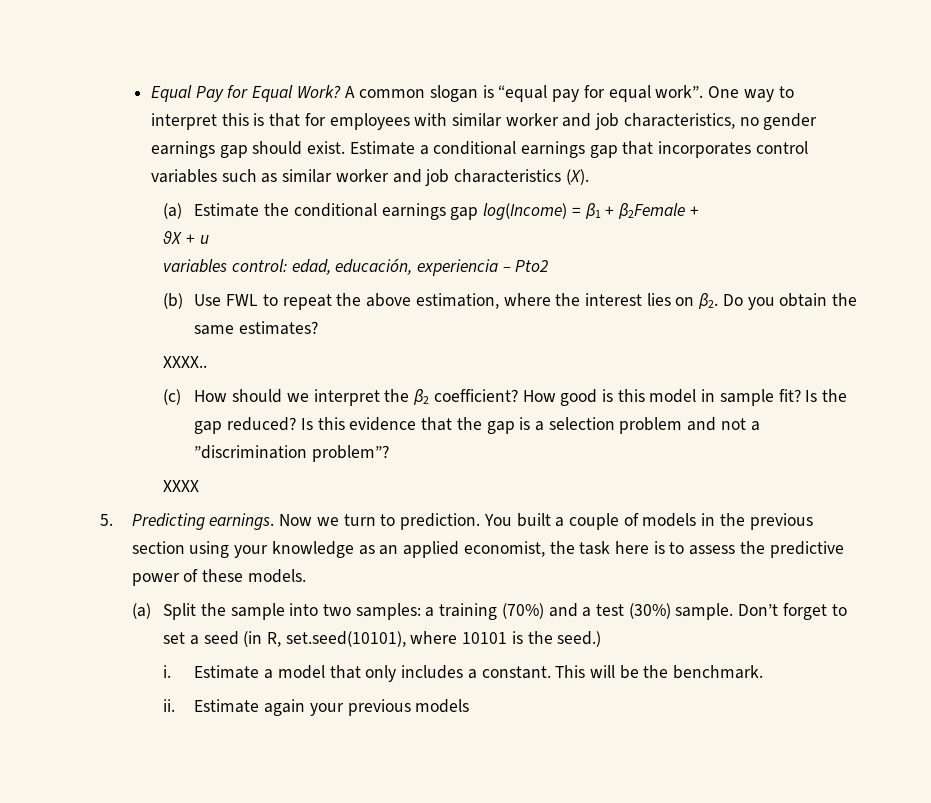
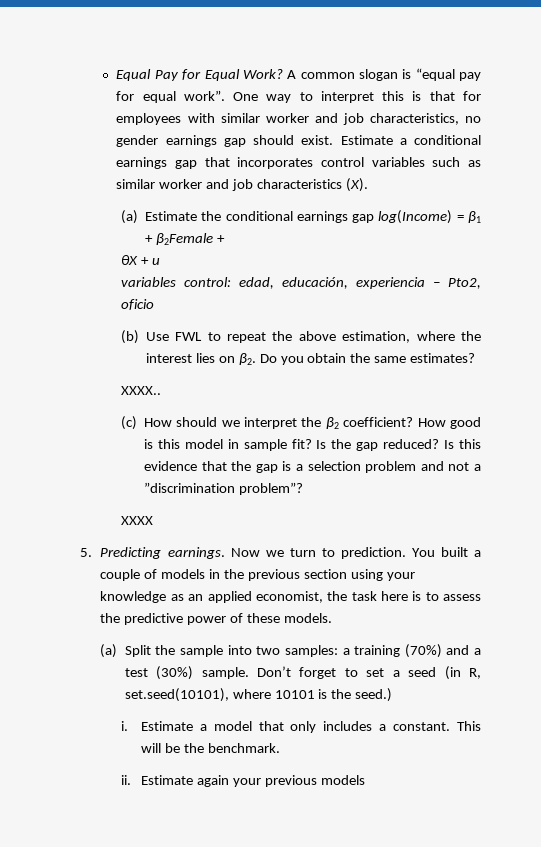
[515,260,549,272] Pto2 -> [447,278,481,289] [120,299,154,310] Pto2, oficio

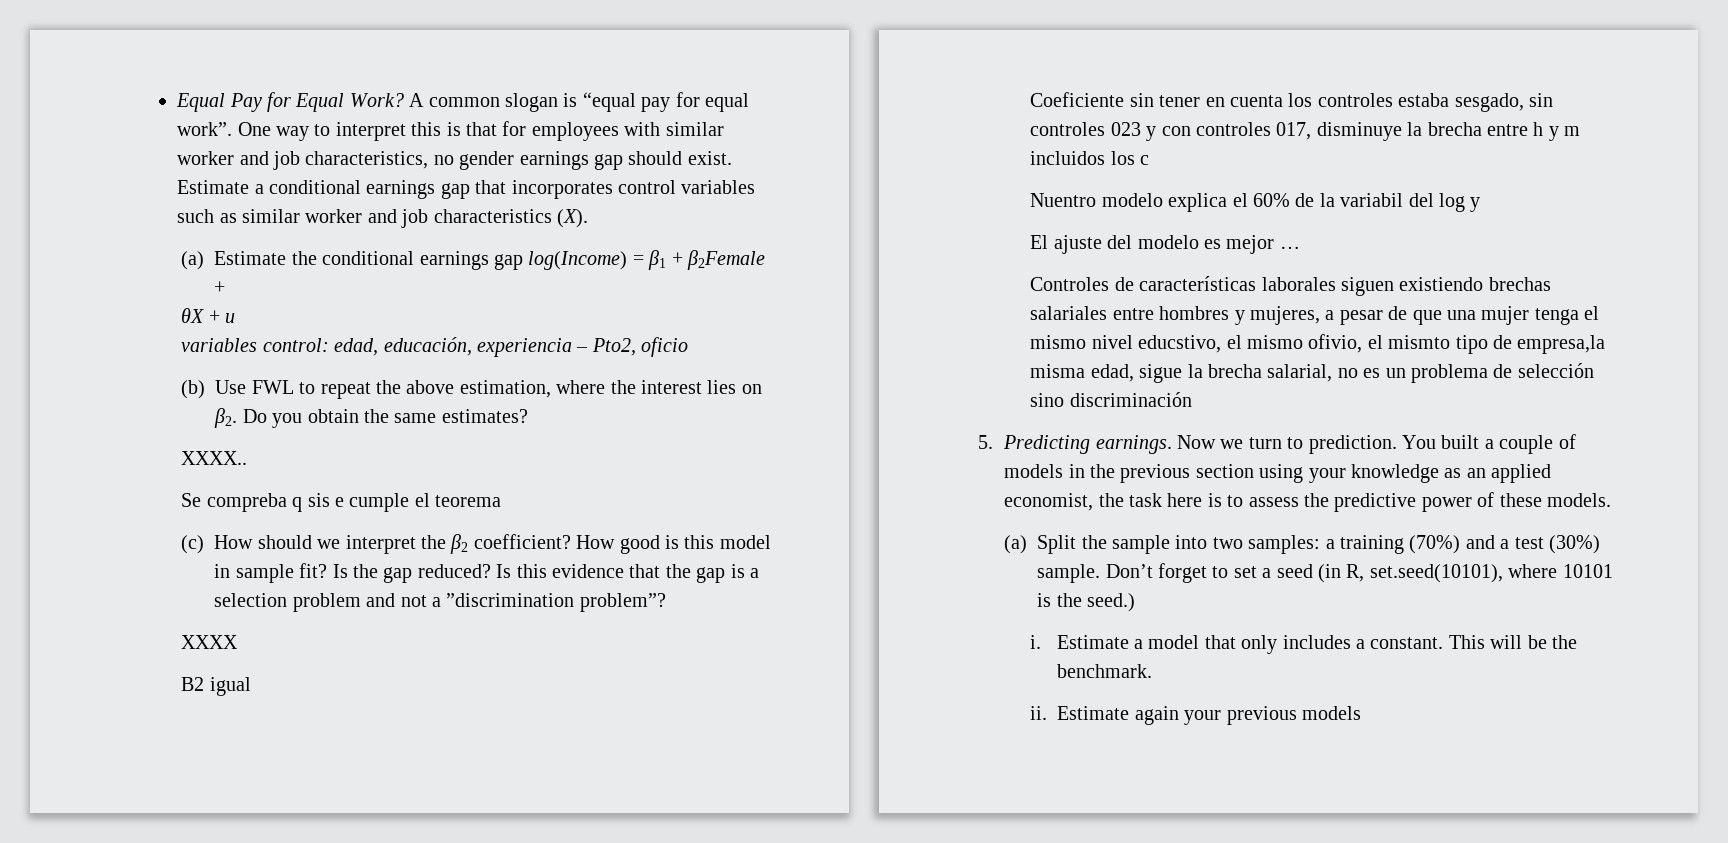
(161, 390) none -> [181,493,502,512] // Se compreba q sis e cumple el teorema
(153, 520) none -> [181,677,251,696] [1030,92,1554,112] [1030,122,1581,141] [1030,151,1150,165] [1030,193,1481,212] [1030,235,1300,254] [1030,276,1551,296] [1030,306,1600,325] [1030,334,1606,354] [1030,363,1594,383] [1030,392,1192,407] // B2 igual // Coeficiente sin tener en cuenta los controles estaba sesgado, sin controles 023 y con controles 017, disminuye la brecha entre h y m incluidos los c // Nuentro modelo explica el 60% de la variabil del log y // El ajuste del modelo es mejor … // Controles de características laborales siguen existiendo brechas salariales entre hombres y mujeres, a pesar de que una mujer tenga el mismo nivel educstivo, el mismo ofivio, el mismto tipo de empresa,la misma edad, sigue la brecha salarial, no es un problema de selección sino discriminación

